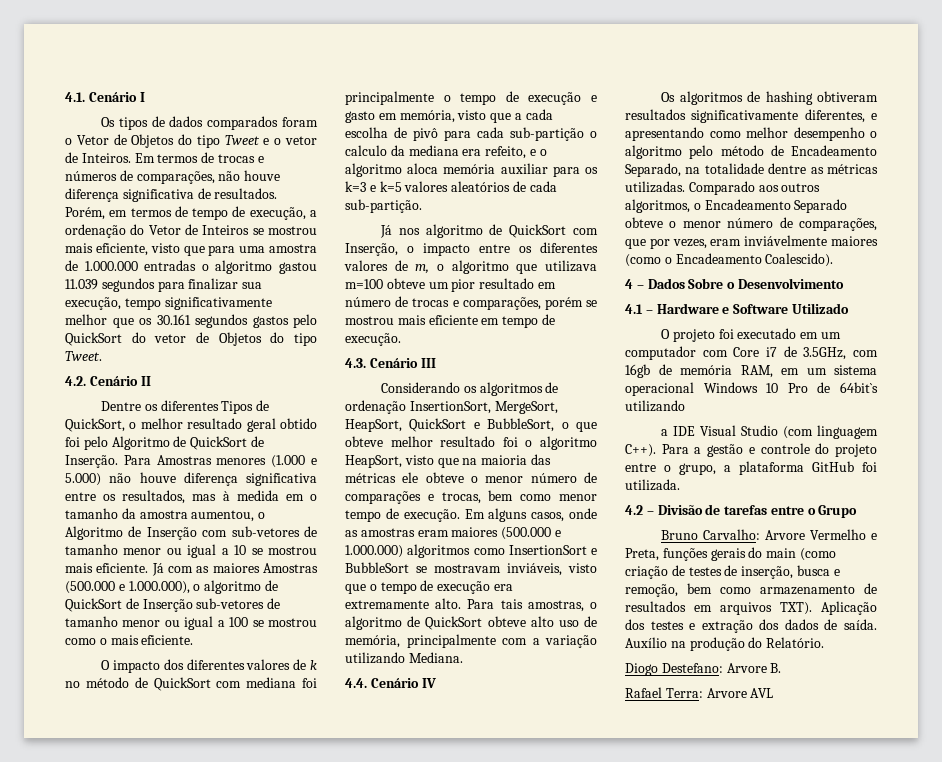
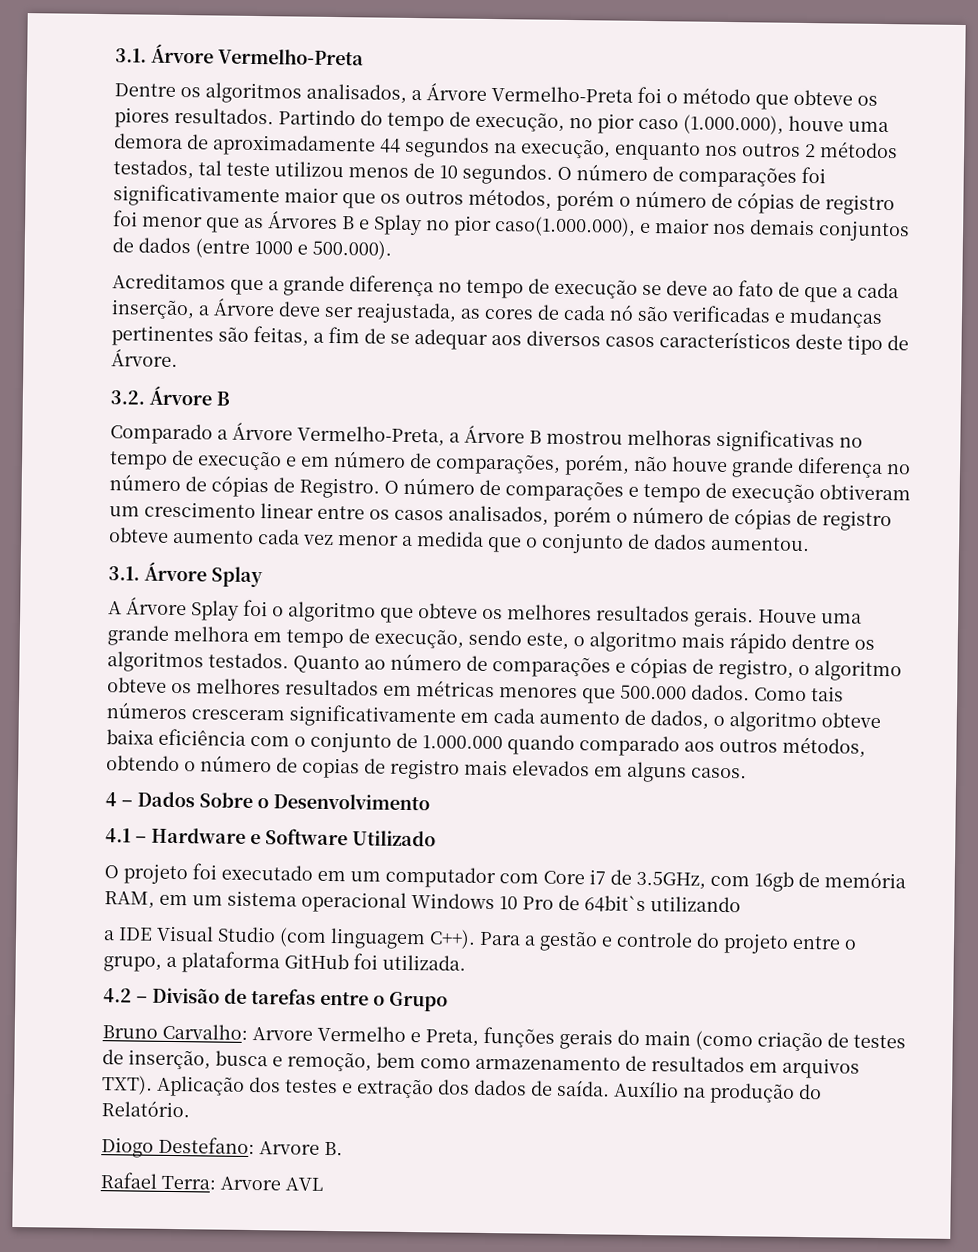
[65,92,145,102] [101,116,318,130] [65,134,317,148] [65,152,264,163] [65,170,281,184] [65,188,278,202] [65,206,317,220] [65,224,317,238] [65,243,317,256] [65,260,317,274] [65,278,263,292] [65,297,272,310] [65,314,317,328] [65,332,317,346] [65,351,102,361] [65,376,151,386] [101,400,270,414] [65,418,317,432] [65,436,264,450] [65,455,317,468] [65,472,317,486] [65,490,317,504] [65,508,266,522] [65,526,317,540] [65,544,317,558] [65,563,318,576] [65,580,278,594] [65,598,281,612] [65,616,317,630] [65,635,194,645] [101,659,317,673] [65,677,317,691] [345,91,597,105] [345,109,553,123] [345,127,597,141] [345,145,547,159] [345,163,598,177] [345,181,557,192] [345,199,422,213] [380,224,598,238] [345,242,598,256] [344,260,597,274] [345,278,556,292] [345,296,597,310] [345,314,555,328] [345,333,401,346] [345,358,436,368] [381,382,559,396] [345,400,558,414] [345,418,597,432] [345,436,597,450] [345,454,551,468] [345,472,597,483] [345,490,597,504] [345,508,597,522] [345,527,561,540] [345,544,597,558] [345,562,597,576] [345,580,513,594] [345,598,597,612] [345,616,597,630] [345,634,597,648] [345,652,463,664] [345,678,436,688] [661,91,878,105] [625,109,877,123] [625,127,877,141] [625,145,877,159] [625,163,878,177] [625,181,821,195] [625,199,848,213] [625,217,877,231] [625,235,878,249] [625,253,834,267] 4.1. Cenário I // Os tipos de dados comparados foram o Vetor de Objetos do tipo Tweet e o vetor de Inteiros. Em termos de trocas e números de comparações, não houve diferença significativa de resultados. Porém, em termos de tempo de execução, a ordenação do Vetor de Inteiros se mostrou mais eficiente, visto que para uma amostra de 1.000.000 entradas o algoritmo gastou 11.039 segundos para finalizar sua execução, tempo significativamente melhor que os 30.161 segundos gastos pelo QuickSort do vetor de Objetos do tipo Tweet. // 4.2. Cenário II // Dentre os diferentes Tipos de QuickSort, o melhor resultado geral obtido foi pelo Algoritmo de QuickSort de Inserção. Para Amostras menores (1.000 e 5.000) não houve diferença significativa entre os resultados, mas à medida em o tamanho da amostra aumentou, o Algoritmo de Inserção com sub-vetores de tamanho menor ou igual a 10 se mostrou mais eficiente. Já com as maiores Amostras (500.000 e 1.000.000), o algoritmo de QuickSort de Inserção sub-vetores de tamanho menor ou igual a 100 se mostrou como o mais eficiente. // O impacto dos diferentes valores de k no método de QuickSort com mediana foi principalmente o tempo de execução e gasto em memória, visto que a cada escolha de pivô para cada sub-partição o calculo da mediana era refeito, e o algoritmo aloca memória auxiliar para os k=3 e k=5 valores aleatórios de cada sub-partição. // Já nos algoritmo de QuickSort com Inserção, o impacto entre os diferentes valores de m, o algoritmo que utilizava m=100 obteve um pior resultado em número de trocas e comparações, porém se mostrou mais eficiente em tempo de execução. // 4.3. Cenário III // Considerando os algoritmos de ordenação InsertionSort, MergeSort, HeapSort, QuickSort e BubbleSort, o que obteve melhor resultado foi o algoritmo HeapSort, visto que na maioria das métricas ele obteve o menor número de comparações e trocas, bem como menor tempo de execução. Em alguns casos, onde as amostras eram maiores (500.000 e 1.000.000) algoritmos como InsertionSort e BubbleSort se mostravam inviáveis, visto que o tempo de execução era extremamente alto. Para tais amostras, o algoritmo de QuickSort obteve alto uso de memória, principalmente com a variação utilizando Mediana. // 4.4. Cenário IV // Os algoritmos de hashing obtiveram resultados significativamente diferentes, e apresentando como melhor desempenho o algoritmo pelo método de Encadeamento Separado, na totalidade dentre as métricas utilizadas. Comparado aos outros algoritmos, o Encadeamento Separado obteve o menor número de comparações, que por vezes, eram inviávelmente maiores (como o Encadeamento Coalescido). -> [115,43,364,66] [114,82,878,110] [114,107,889,135] [114,133,898,161] [113,159,826,188] [113,184,895,216] [113,210,910,242] [112,237,392,260] [112,273,899,303] [111,298,883,328] [111,325,909,355] [111,349,178,368] [110,385,230,406] [110,422,863,453] [109,449,911,478] [109,474,911,504] [109,501,892,532] [109,527,810,554] [108,561,263,588] [108,597,862,628] [107,625,875,654] [107,651,902,682] [107,677,844,704] [106,702,881,733] [106,728,866,758] [106,755,747,783] 3.1. Árvore Vermelho-Preta // Dentre os algoritmos analisados, a Árvore Vermelho-Preta foi o método que obteve os piores resultados. Partindo do tempo de execução, no pior caso (1.000.000), houve uma demora de aproximadamente 44 segundos na execução, enquanto nos outros 2 métodos testados, tal teste utilizou menos de 10 segundos. O número de comparações foi significativamente maior que os outros métodos, porém o número de cópias de registro foi menor que as Árvores B e Splay no pior caso(1.000.000), e maior nos demais conjuntos de dados (entre 1000 e 500.000). // Acreditamos que a grande diferença no tempo de execução se deve ao fato de que a cada inserção, a Árvore deve ser reajustada, as cores de cada nó são verificadas e mudanças pertinentes são feitas, a fim de se adequar aos diversos casos característicos deste tipo de Árvore. // 3.2. Árvore B // Comparado a Árvore Vermelho-Preta, a Árvore B mostrou melhoras significativas no tempo de execução e em número de comparações, porém, não houve grande diferença no número de cópias de Registro. O número de comparações e tempo de execução obtiveram um crescimento linear entre os casos analisados, porém o número de cópias de registro obteve aumento cada vez menor a medida que o conjunto de dados aumentou. // 3.1. Árvore Splay // A Árvore Splay foi o algoritmo que obteve os melhores resultados gerais. Houve uma grande melhora em tempo de execução, sendo este, o algoritmo mais rápido dentre os algoritmos testados. Quanto ao número de comparações e cópias de registro, o algoritmo obteve os melhores resultados em métricas menores que 500.000 dados. Como tais números cresceram significativamente em cada aumento de dados, o algoritmo obteve baixa eficiência com o conjunto de 1.000.000 quando comparado aos outros métodos, obtendo o número de copias de registro mais elevados em alguns casos.

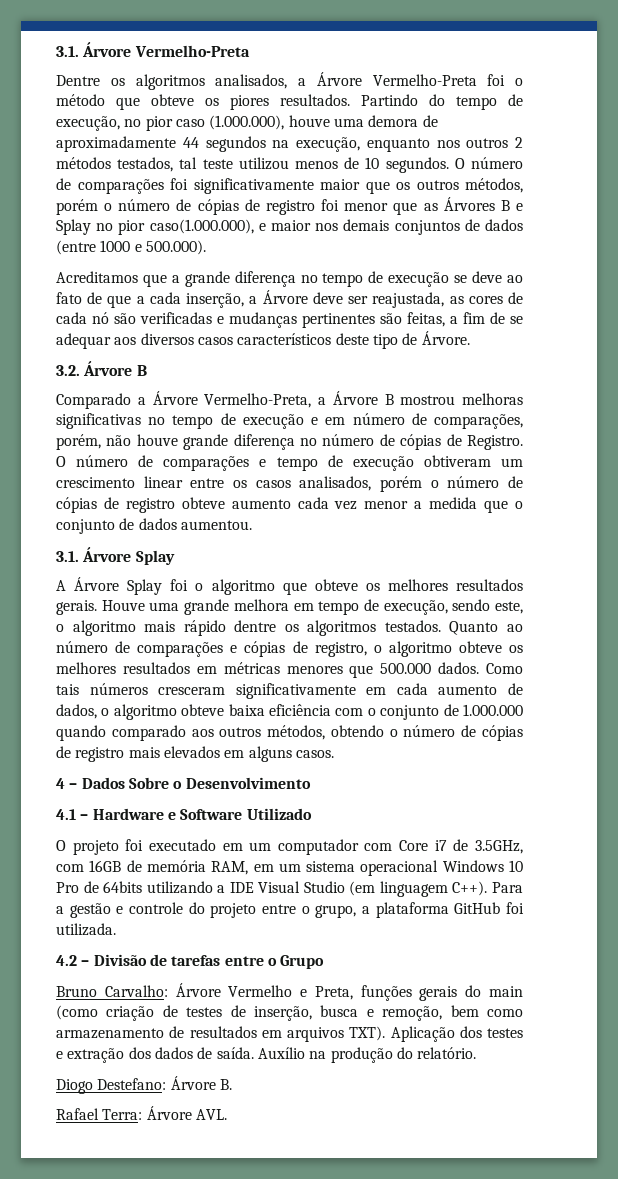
[302,757,360,779] copias -> [481,725,523,741] cópias
[754,871,794,892] 16gb -> [89,860,122,872] 16GB
[584,895,646,913] 64bit`s -> [103,881,143,893] 64bits
(741, 904) // -> (213, 887) none
[279,927,327,947] (com -> [349,881,376,896] (em
[252,1027,313,1041] Arvore -> [175,983,221,997] Árvore
[101,1100,190,1118] Relatório. -> [417,1047,477,1059] relatório.
[259,1141,320,1155] Arvore -> [170,1076,216,1090] Árvore
[220,1176,323,1191] Arvore AVL -> [146,1106,227,1120] Árvore AVL.

